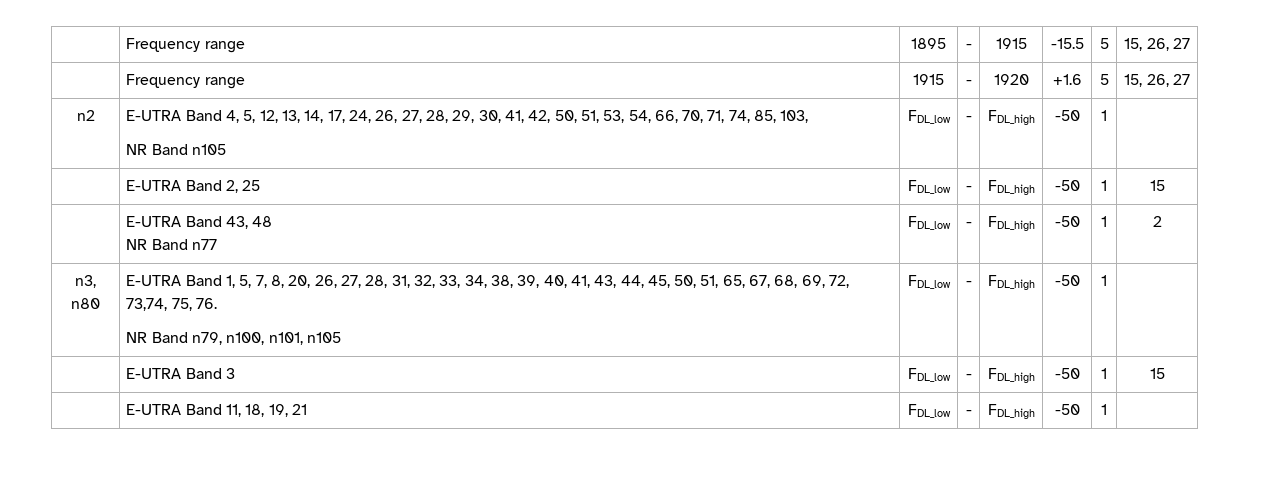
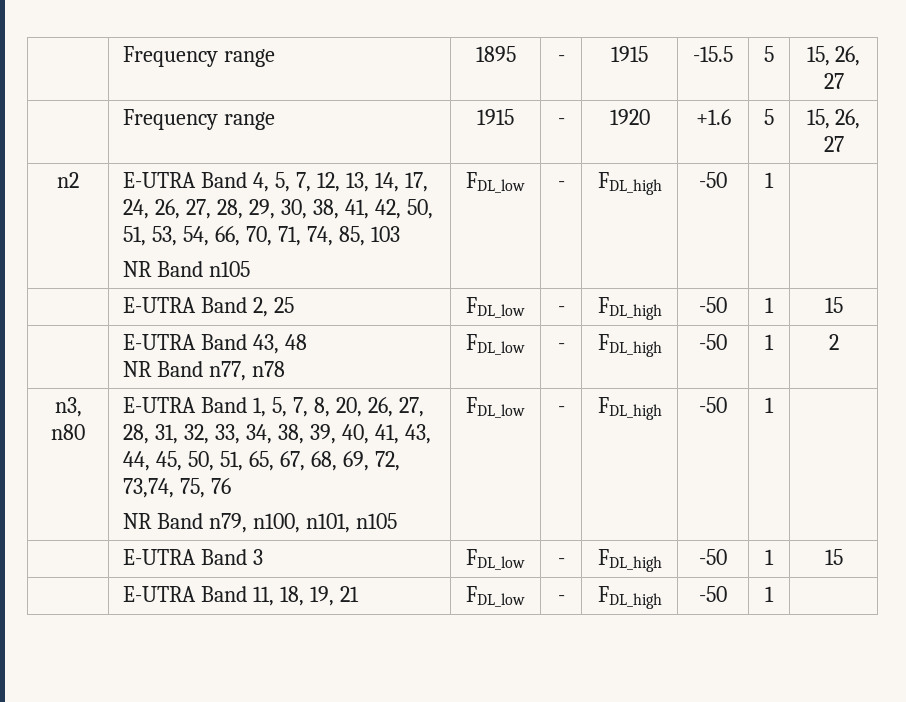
(256, 116) none -> [295,172,311,192] 7,
(501, 116) none -> [312,199,339,219] 38,
[780,110,809,123] 103, -> [370,226,400,242] 103
[192,239,218,250] n77 -> [209,361,285,381] n77, n78
[196,298,218,309] 76. -> [211,478,232,494] 76

